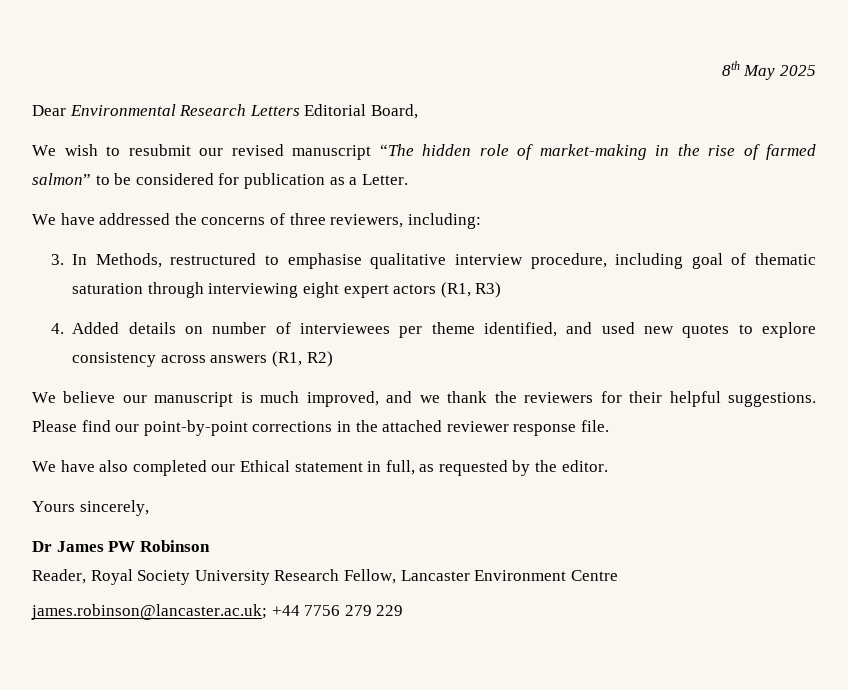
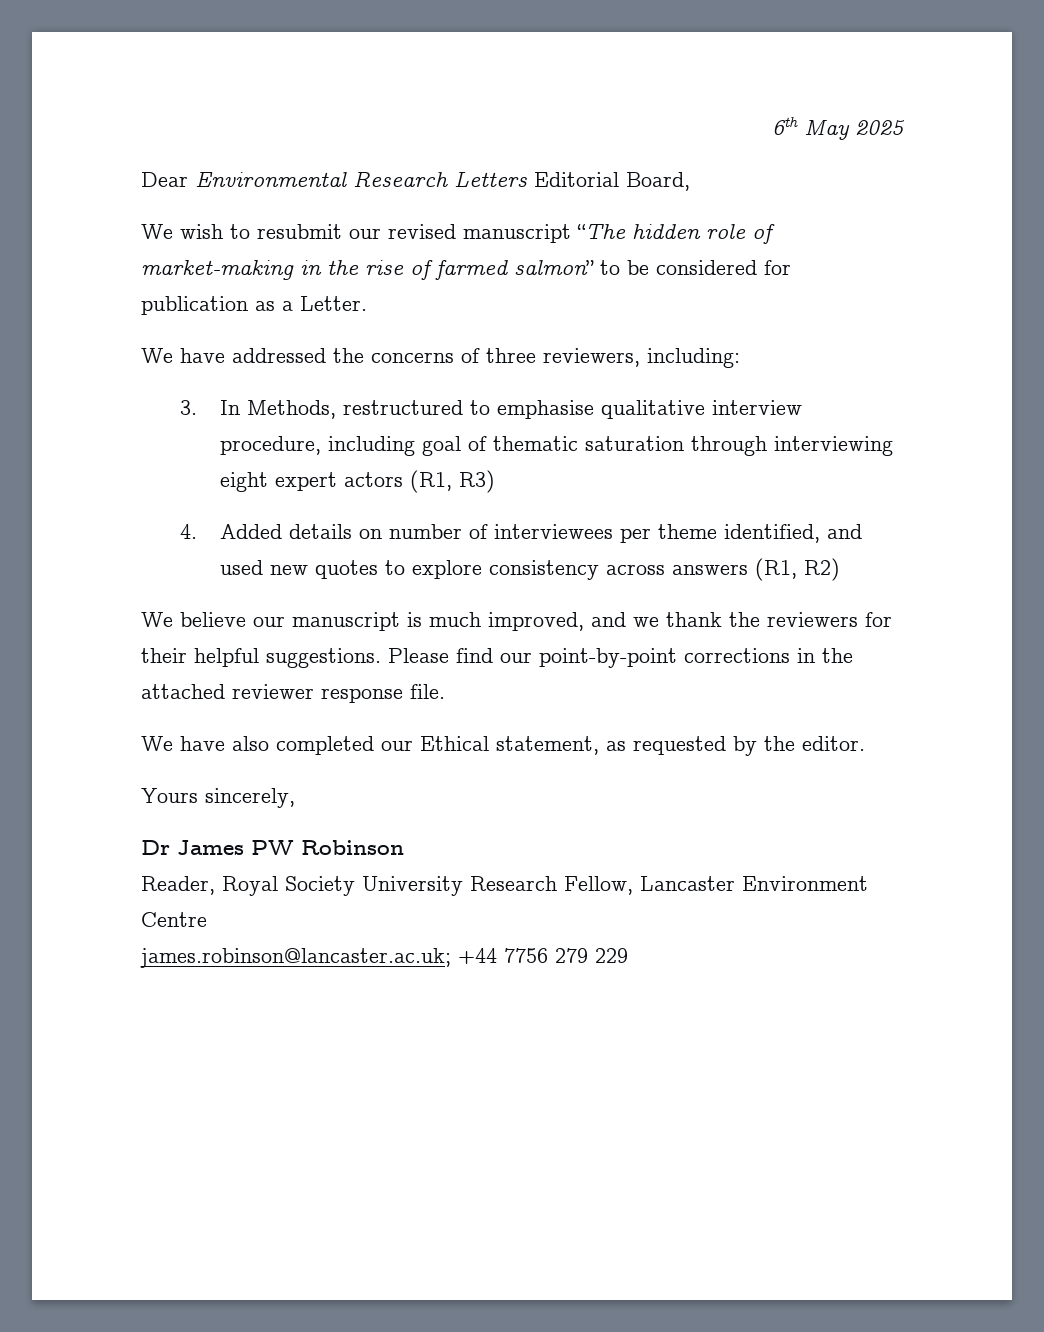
[721,61,740,76] 8th -> [772,116,798,135] 6th
[294,460,415,475] statement in full, -> [496,736,599,755] statement,

